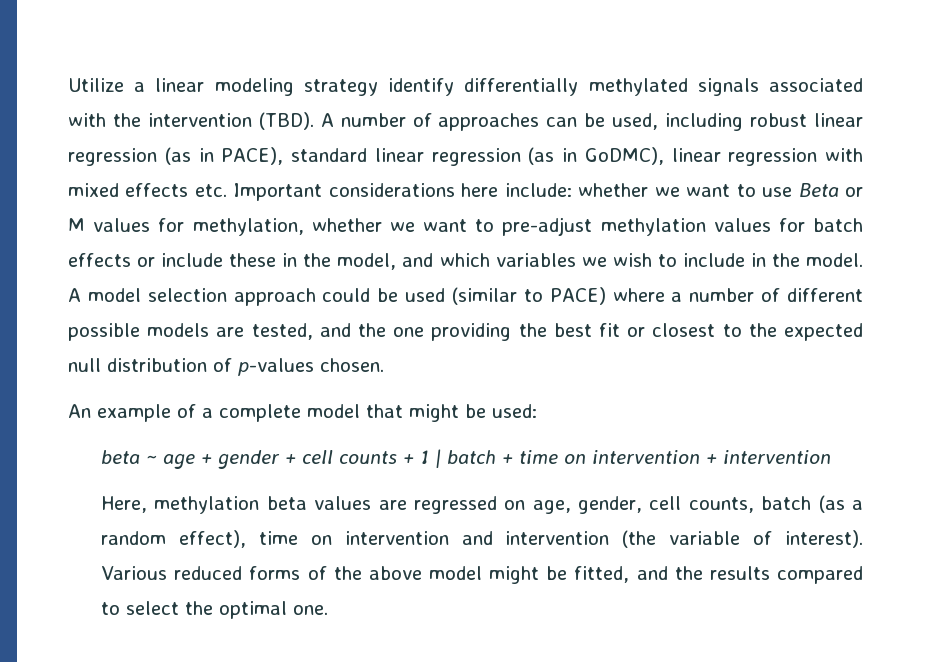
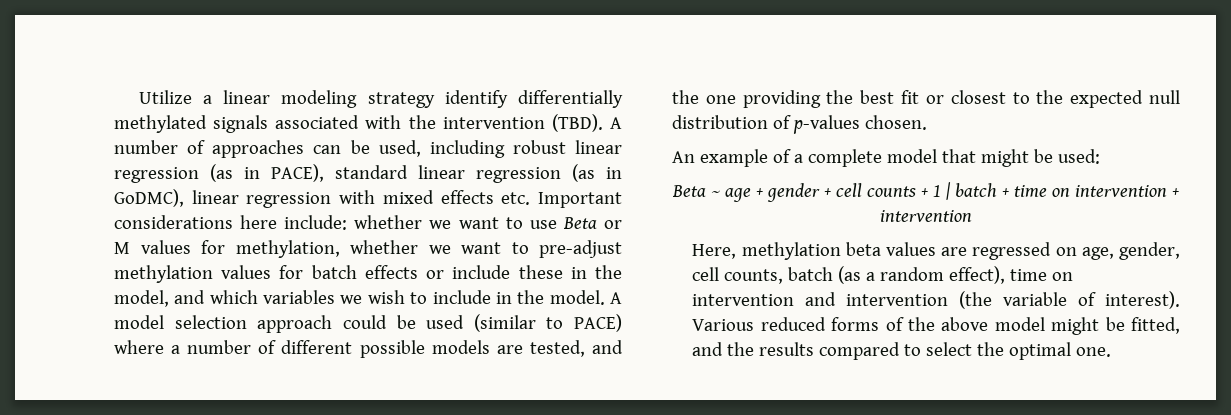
[100,450,140,464] beta -> [672,185,707,197] Beta

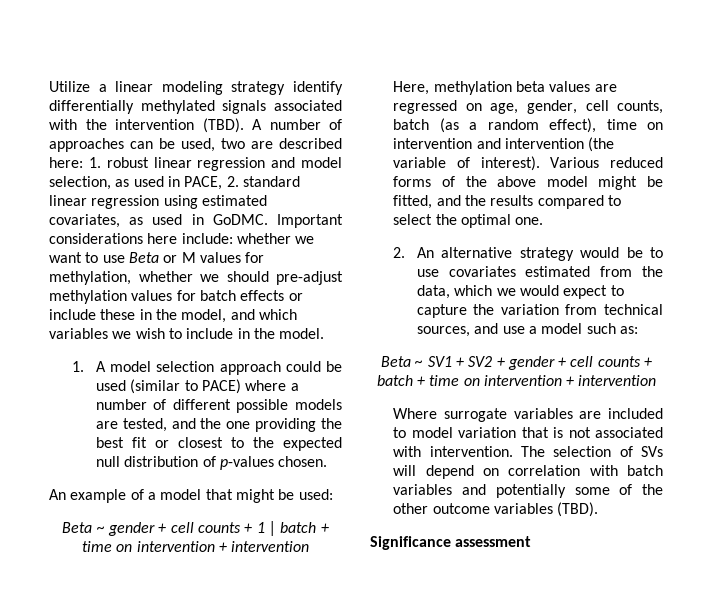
[429,140,622,158] [114,164,622,183] [114,189,531,208] including robust linear regression (as in PACE), standard linear regression (as in GoDMC), linear regression with mixed effects etc. -> [221,138,342,149] [49,157,342,171] [49,176,300,190] [49,195,267,209] [49,214,268,228] two are described here: 1. robust linear regression and model selection, as used in PACE, 2. standard linear regression using estimated covariates, as used in GoDMC.
[461,242,529,254] want to -> [226,271,269,282] should
(605, 297) none -> [72,361,85,372] // 1.
[807,149,882,167] complete -> (156, 496) none
[725,188,764,202] age + -> (105, 529) none
(1112, 352) none -> [393,247,663,261] [416,266,663,277] [416,285,624,299] [416,304,663,318] [416,323,638,337] [380,356,653,370] [376,375,657,386] [393,408,663,422] [393,427,663,438] [393,446,663,457] [393,465,663,479] [393,484,663,498] [393,502,599,517] [370,536,532,550] // 2. An alternative strategy would be to use covariates estimated from the data, which we would expect to capture the variation from technical sources, and use a model such as: // Beta ~ SV1 + SV2 + gender + cell counts + batch + time on intervention + intervention // Where surrogate variables are included to model variation that is not associated with intervention. The selection of SVs will depend on correlation with batch variables and potentially some of the other outcome variables (TBD). // Significance assessment

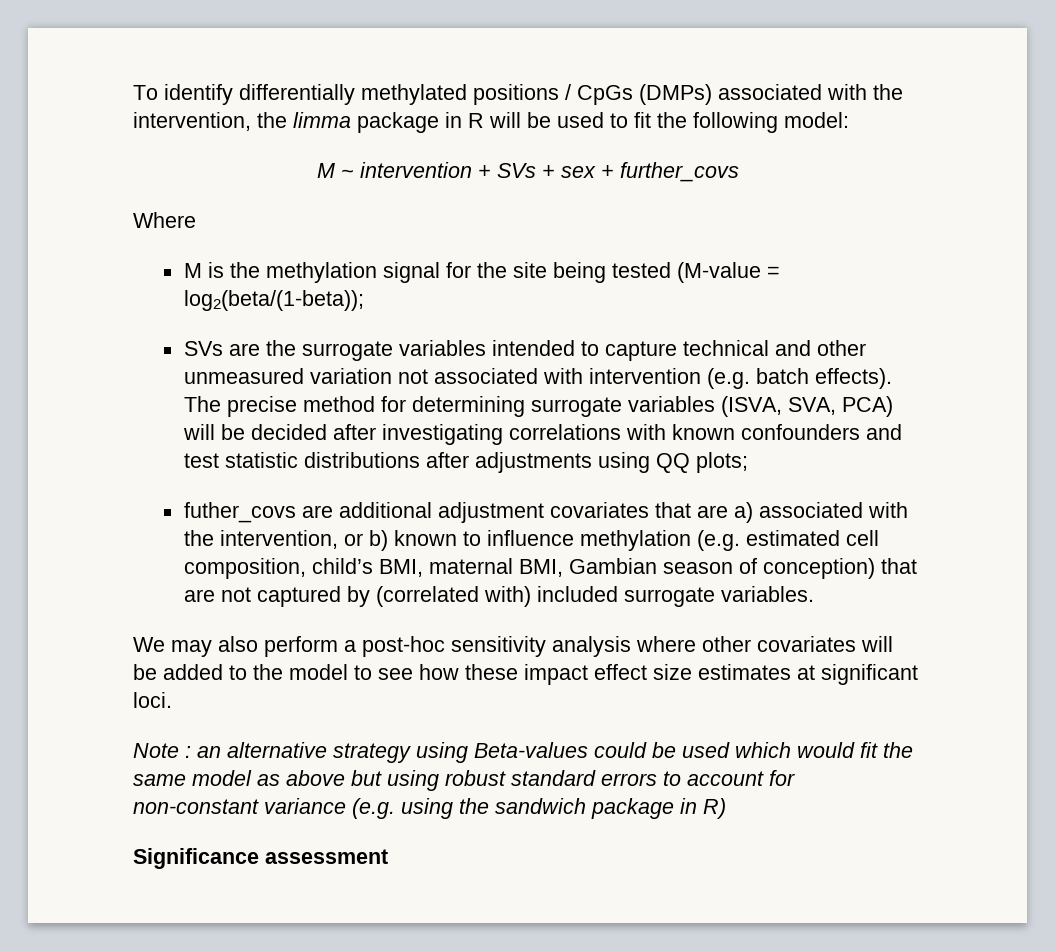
[49,81,343,95] [49,100,343,114] [49,118,342,133] [49,138,342,152] [49,157,342,171] [49,176,300,190] [49,195,267,209] [49,214,343,228] [49,233,315,244] [49,252,265,263] [49,271,343,285] [49,290,303,304] [49,309,297,323] [49,328,325,339] [72,361,342,375] [95,379,299,394] [95,399,342,413] [95,418,343,432] [95,437,342,451] [95,456,328,470] [49,489,333,503] [62,521,329,536] [81,541,310,552] [393,81,617,95] [393,100,663,114] [393,118,663,133] [393,137,615,152] [393,156,663,171] [393,176,663,190] [393,195,622,209] [393,214,544,228] [393,247,663,261] [416,266,663,277] [416,285,624,299] [416,304,663,318] [416,323,638,337] [380,356,653,370] [376,375,657,386] [393,408,663,422] [393,427,663,438] [393,446,663,457] [393,465,663,479] [393,484,663,498] [393,502,599,517] Utilize a linear modeling strategy identify differentially methylated signals associated with the intervention (TBD). A number of approaches can be used, two are described here: 1. robust linear regression and model selection, as used in PACE, 2. standard linear regression using estimated covariates, as used in GoDMC. Important considerations here include: whether we want to use Beta or M values for methylation, whether we should pre-adjust methylation values for batch effects or include these in the model, and which variables we wish to include in the model. // 1. A model selection approach could be used (similar to PACE) where a number of different possible models are tested, and the one providing the best fit or closest to the expected null distribution of p-values chosen. // An example of a model that might be used: // Beta ~ gender + cell counts + 1 | batch + time on intervention + intervention // Here, methylation beta values are regressed on age, gender, cell counts, batch (as a random effect), time on intervention and intervention (the variable of interest). Various reduced forms of the above model might be fitted, and the results compared to select the optimal one. // 2. An alternative strategy would be to use covariates estimated from the data, which we would expect to capture the variation from technical sources, and use a model such as: // Beta ~ SV1 + SV2 + gender + cell counts + batch + time on intervention + intervention // Where surrogate variables are included to model variation that is not associated with intervention. The selection of SVs will depend on correlation with batch variables and potentially some of the other outcome variables (TBD). -> [133,84,903,105] [133,112,849,133] [316,162,739,182] [133,212,196,228] [183,262,780,283] [183,290,364,311] [183,340,866,361] [183,368,892,389] [183,396,893,417] [182,424,902,445] [183,452,748,473] [183,502,908,523] [183,530,879,551] [183,558,917,579] [183,586,814,607] [133,636,893,657] [133,664,918,685] [133,692,172,708] [133,742,913,763] [133,770,795,791] [133,798,726,819] To identify differentially methylated positions / CpGs (DMPs) associated with the intervention, the limma package in R will be used to fit the following model: // M ~ intervention + SVs + sex + further_covs // Where // M is the methylation signal for the site being tested (M-value = log2(beta/(1-beta)); // SVs are the surrogate variables intended to capture technical and other unmeasured variation not associated with intervention (e.g. batch effects). The precise method for determining surrogate variables (ISVA, SVA, PCA) will be decided after investigating correlations with known confounders and test statistic distributions after adjustments using QQ plots; // futher_covs are additional adjustment covariates that are a) associated with the intervention, or b) known to influence methylation (e.g. estimated cell composition, child’s BMI, maternal BMI, Gambian season of conception) that are not captured by (correlated with) included surrogate variables. // We may also perform a post-hoc sensitivity analysis where other covariates will be added to the model to see how these impact effect size estimates at significant loci. // Note : an alternative strategy using Beta-values could be used which would fit the same model as above but using robust standard errors to account for non-constant variance (e.g. using the sandwich package in R)

